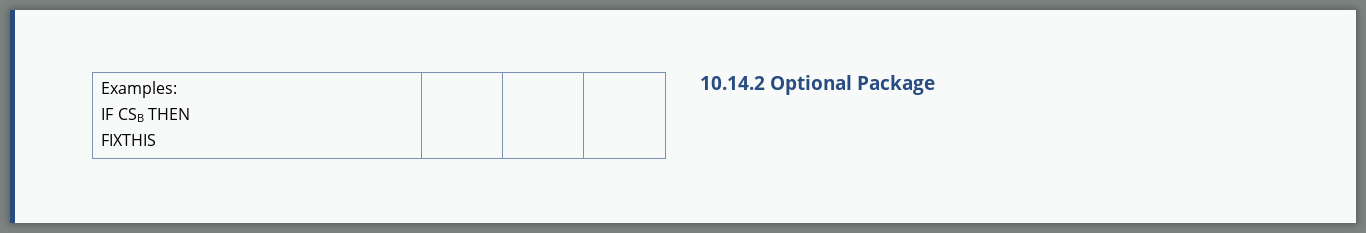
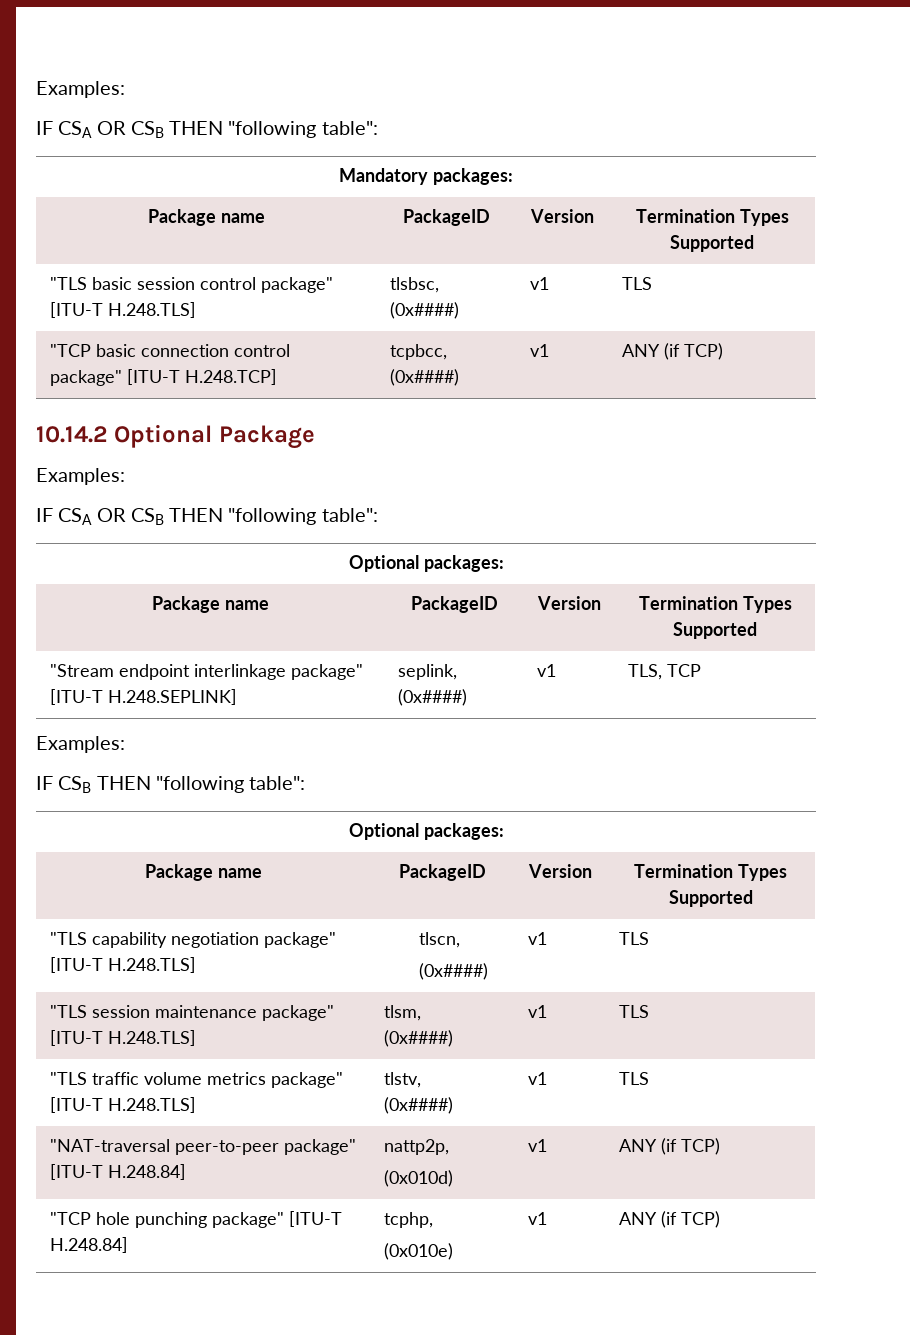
[101,81,178,98] [101,108,190,122] [101,134,157,146] [700,75,936,95] Examples: // IF CSB THEN // FIXTHIS | | | // 10.14.2 Optional Package -> [36,81,125,98] [36,121,378,138] [339,168,513,185] [148,209,265,226] [403,209,490,226] [530,209,594,223] [635,209,789,226] [670,235,754,252] [49,277,333,293] [49,302,196,318] [389,277,439,293] [389,302,459,319] [529,277,549,290] [621,277,652,290] [49,344,290,357] [49,369,277,386] [389,344,447,360] [389,369,459,386] [529,344,549,357] [621,343,723,360] [36,424,315,449] [36,468,125,485] [36,508,378,525] [348,555,504,572] [152,596,269,613] [410,596,498,613] [536,596,601,610] [638,596,792,613] [673,622,757,639] [49,664,363,680] [49,689,237,705] [397,664,457,680] [397,689,467,706] [536,664,556,677] [627,664,701,680] [36,736,125,753] [36,776,306,793] [348,823,504,840] [145,864,262,881] [399,864,486,881] [527,864,592,878] [634,864,787,881] [668,890,753,907] [49,932,336,948] [49,957,196,973] [419,932,461,948] [419,963,489,980] [527,932,547,945] [618,932,649,945] [49,1005,334,1021] [49,1030,196,1046] [383,1005,421,1021] [383,1030,453,1047] [527,1005,547,1018] [618,1005,649,1018] [49,1072,343,1088] [49,1097,196,1113] [383,1072,421,1088] [383,1097,453,1114] [527,1072,547,1085] [618,1072,649,1085] [49,1139,356,1155] [49,1164,186,1180] [383,1139,449,1155] [383,1170,453,1187] [527,1139,547,1152] [618,1138,720,1155] [49,1211,342,1228] [49,1237,128,1253] [383,1212,433,1228] [383,1243,453,1260] [527,1212,547,1225] [618,1211,720,1228] Examples: // IF CSA OR CSB THEN "following table": // Mandatory packages: // Package name | PackageID | Version | Termination Types Supported // "TLS basic session control package" [ITU-T H.248.TLS] | tlsbsc, (0x####) | v1 | TLS // "TCP basic connection control package" [ITU-T H.248.TCP] | tcpbcc, (0x####) | v1 | ANY (if TCP) // 10.14.2 Optional Package // Examples: // IF CSA OR CSB THEN "following table": // Optional packages: // Package name | PackageID | Version | Termination Types Supported // "Stream endpoint interlinkage package" [ITU-T H.248.SEPLINK] | seplink, (0x####) | v1 | TLS, TCP // Examples: // IF CSB THEN "following table": // Optional packages: // Package name | PackageID | Version | Termination Types Supported // "TLS capability negotiation package" [ITU-T H.248.TLS] | tlscn, // (0x####) | v1 | TLS // "TLS session maintenance package" [ITU-T H.248.TLS] | tlsm, // (0x####) | v1 | TLS // "TLS traffic volume metrics package" [ITU-T H.248.TLS] | tlstv, // (0x####) | v1 | TLS // "NAT-traversal peer-to-peer package" [ITU-T H.248.84] | nattp2p, // (0x010d) | v1 | ANY (if TCP) // "TCP hole punching package" [ITU-T H.248.84] | tcphp, // (0x010e) | v1 | ANY (if TCP)

